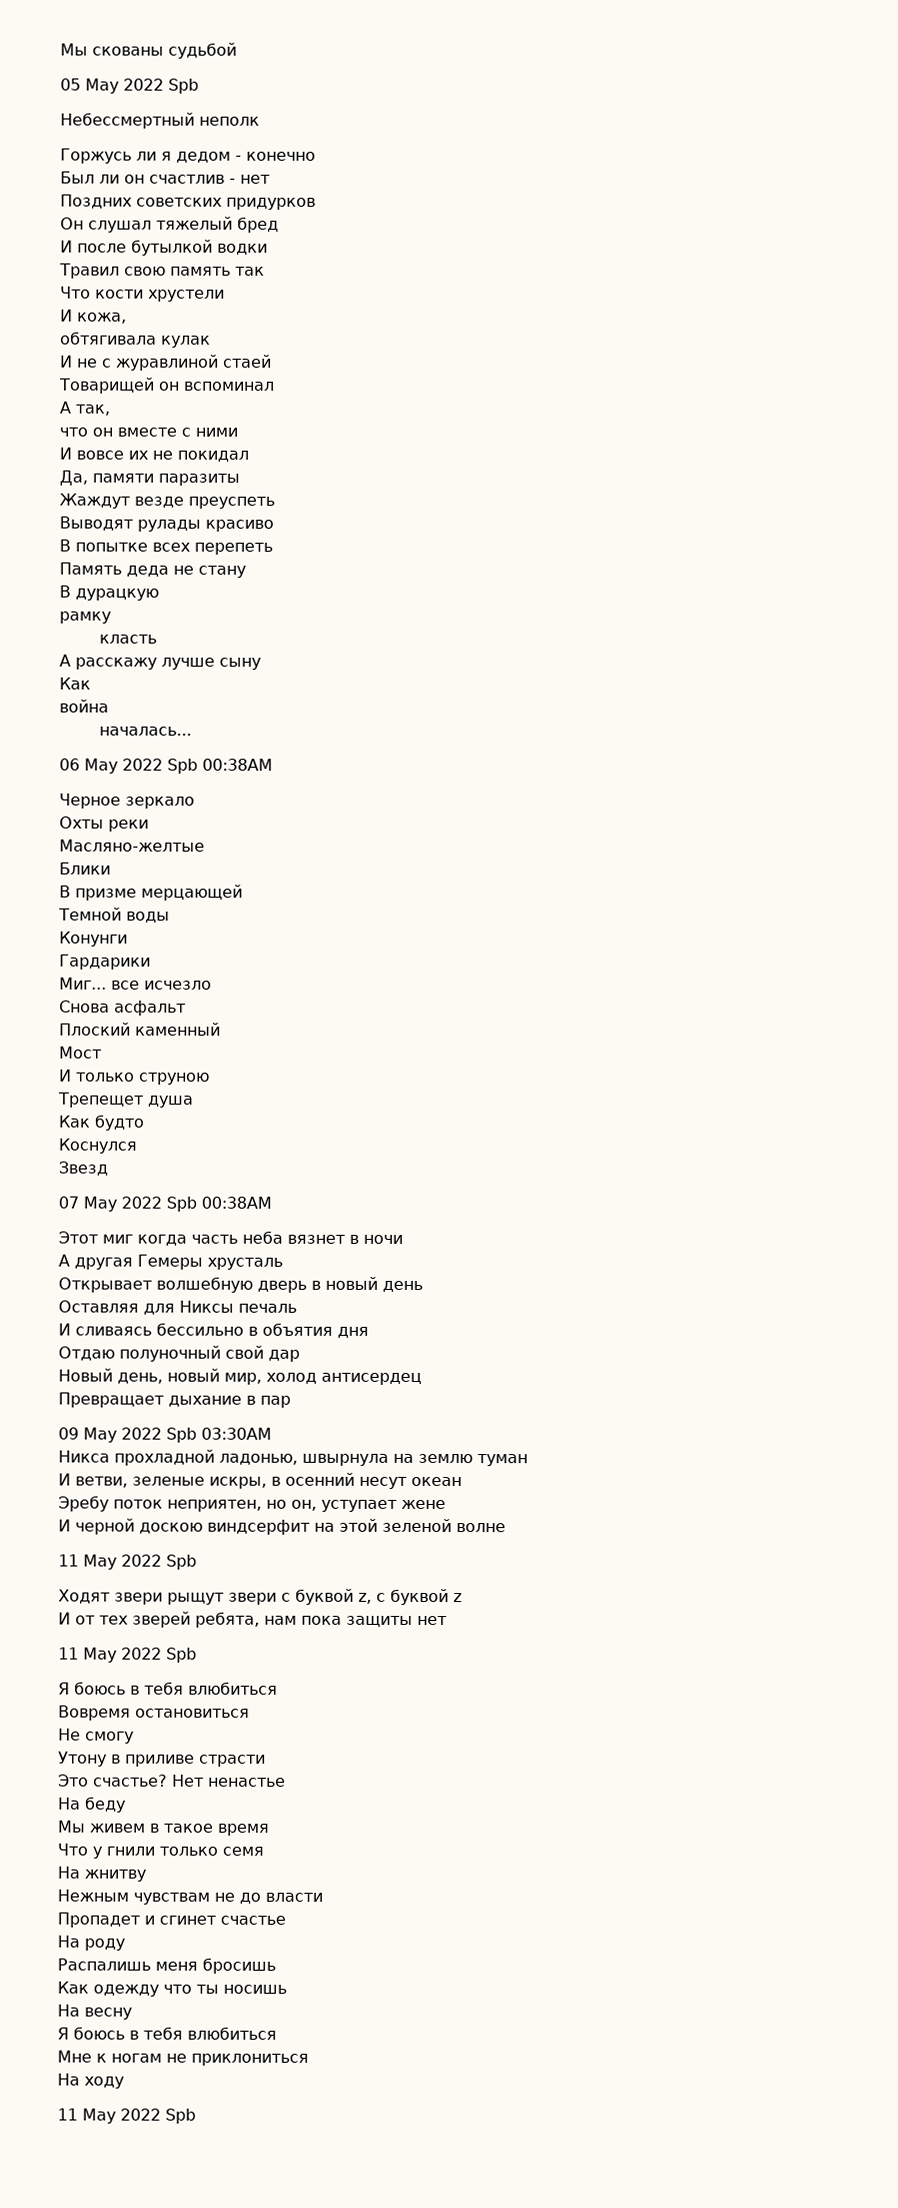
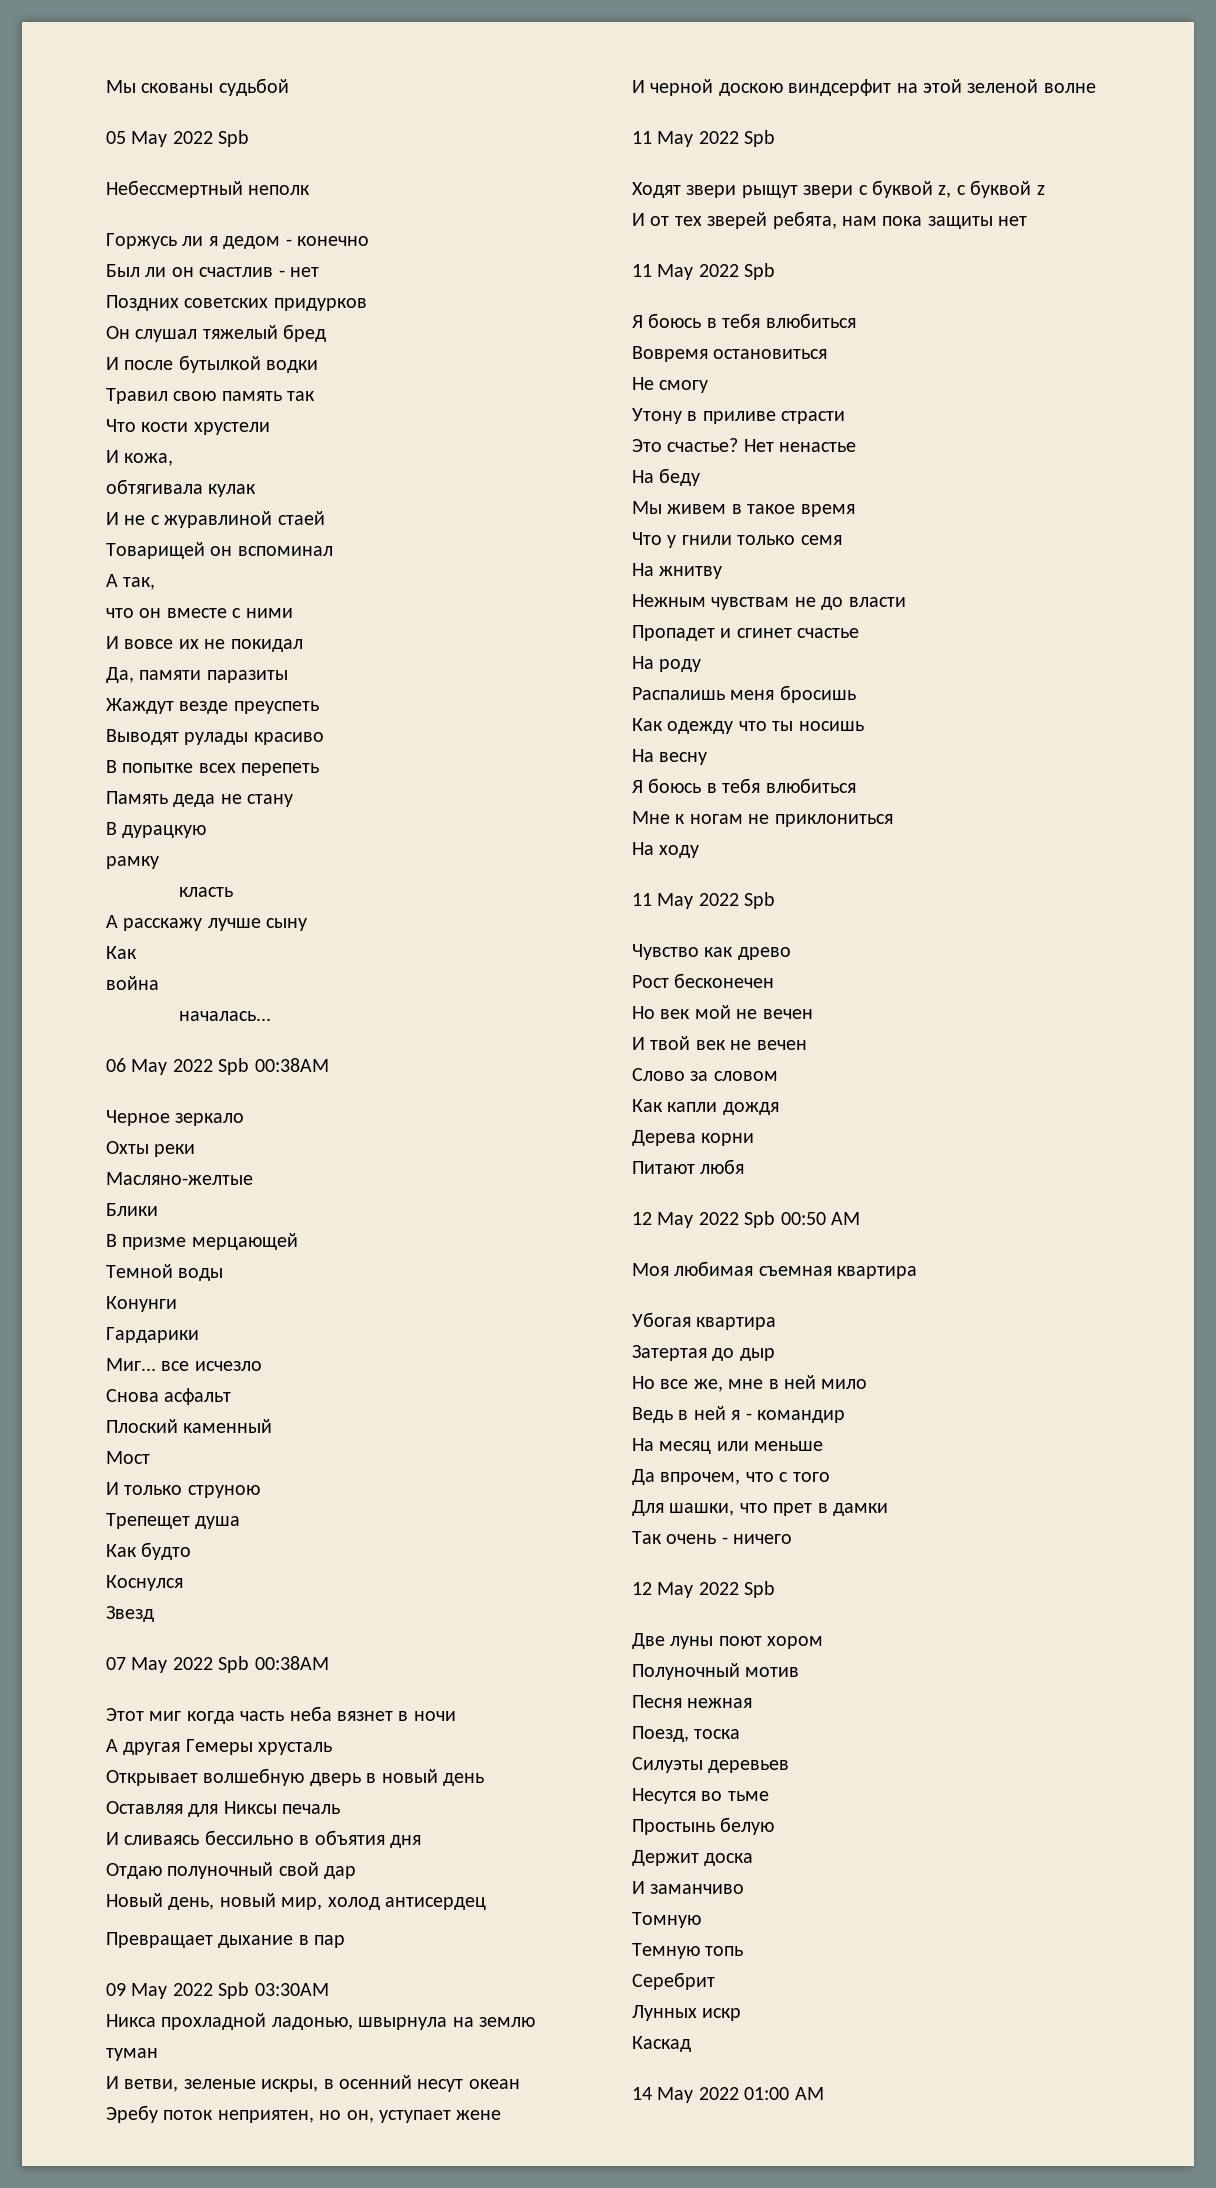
(196, 2116) none -> [632,944,791,960] [632,973,775,988] [632,1005,813,1019] [632,1036,807,1050] [632,1068,778,1081] [632,1099,779,1115] [632,1130,755,1146] [632,1159,745,1174] [632,1211,860,1228] [632,1261,918,1279] [632,1312,777,1330] [632,1345,775,1361] [632,1375,868,1392] [632,1406,845,1423] [632,1438,824,1454] [632,1469,830,1485] [632,1500,888,1516] [632,1531,793,1544] [632,1581,776,1598] [632,1633,824,1649] [632,1663,800,1680] [632,1695,753,1708] [632,1726,741,1742] [632,1757,790,1773] [632,1788,769,1804] [632,1817,775,1835] [632,1850,754,1866] [632,1881,745,1894] [632,1912,701,1928] [632,1943,744,1959] [632,1972,715,1990] [632,2005,742,2021] [632,2036,691,2052] [632,2087,824,2103] // Чувство как древо // Рост бесконечен // Но век мой не вечен // И твой век не вечен // Слово за словом // Как капли дождя // Дерева корни // Питают любя // 12 May 2022 Spb 00:50 AM // Моя любимая съемная квартира // Убогая квартира // Затертая до дыр // Но все же, мне в ней мило // Ведь в ней я - командир // На месяц или меньше // Да впрочем, что с того // Для шашки, что прет в дамки // Так очень - ничего // 12 May 2022 Spb // Две луны поют хором // Полуночный мотив // Песня нежная // Поезд, тоска // Силуэты деревьев // Несутся во тьме // Простынь белую // Держит доска // И заманчиво // Томную // Темную топь // Серебрит // Лунных искр // Каскад // 14 May 2022 01:00 АМ

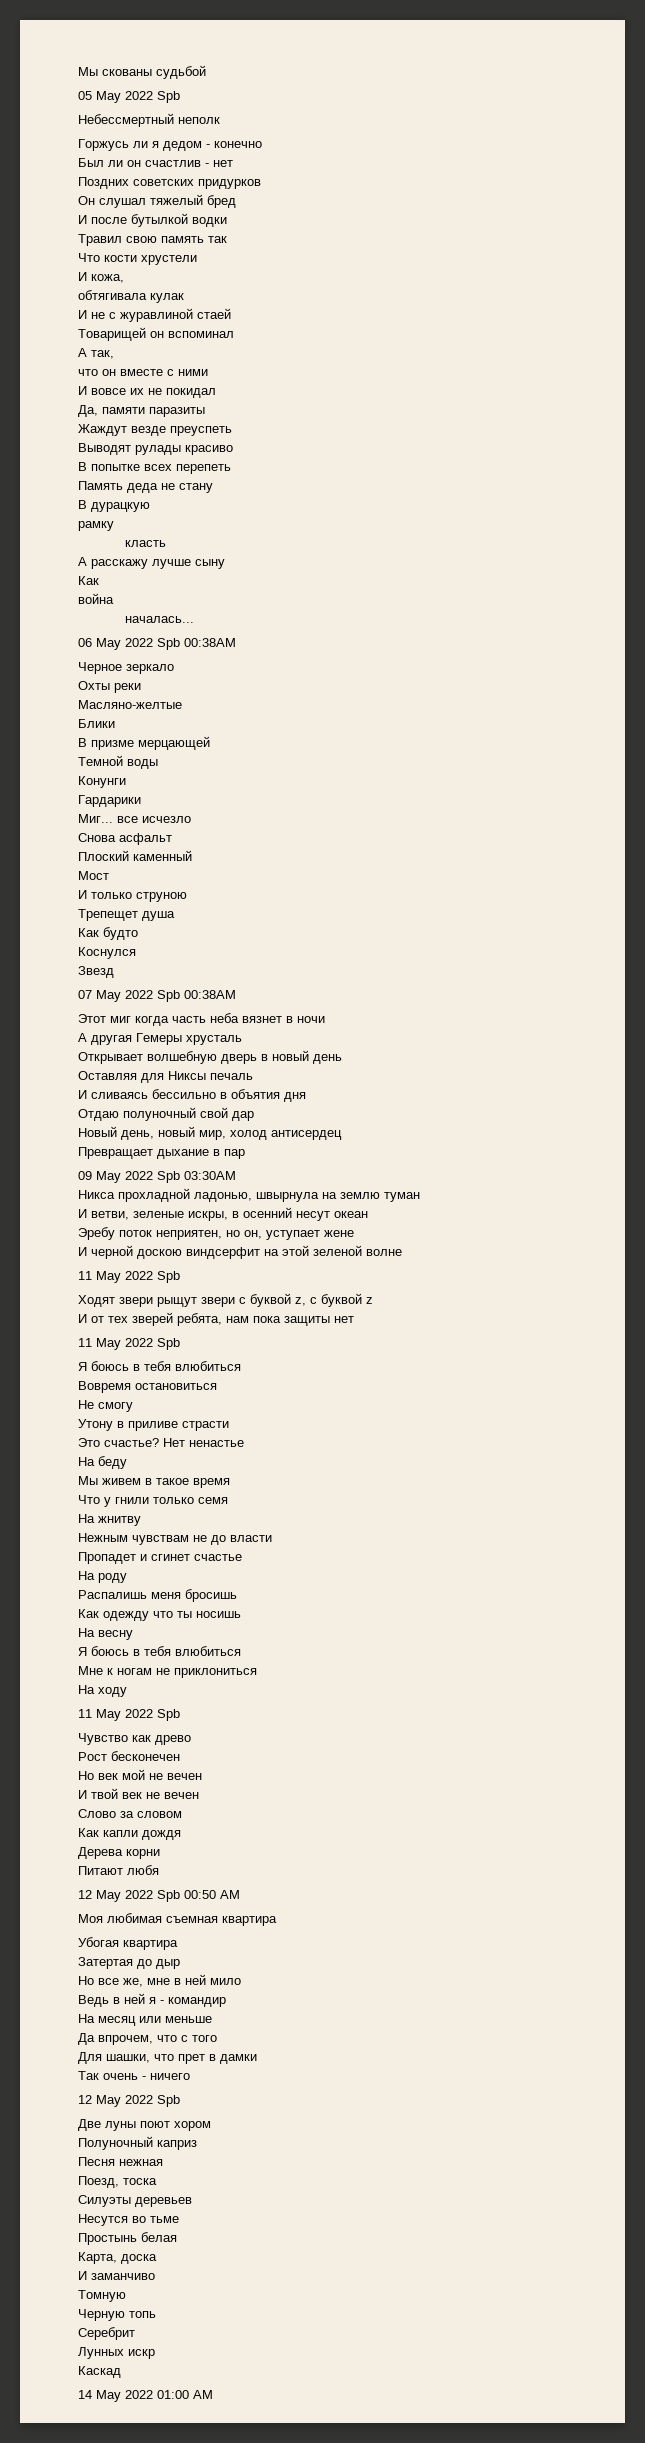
[745,1667,800,1677] мотив -> [157,2140,197,2150] каприз
[720,1817,775,1835] [632,1850,699,1866] белую // Держит -> [141,2232,177,2242] [78,2252,117,2264] белая // Карта,
[632,1943,700,1959] Темную -> [78,2309,125,2321] Черную

